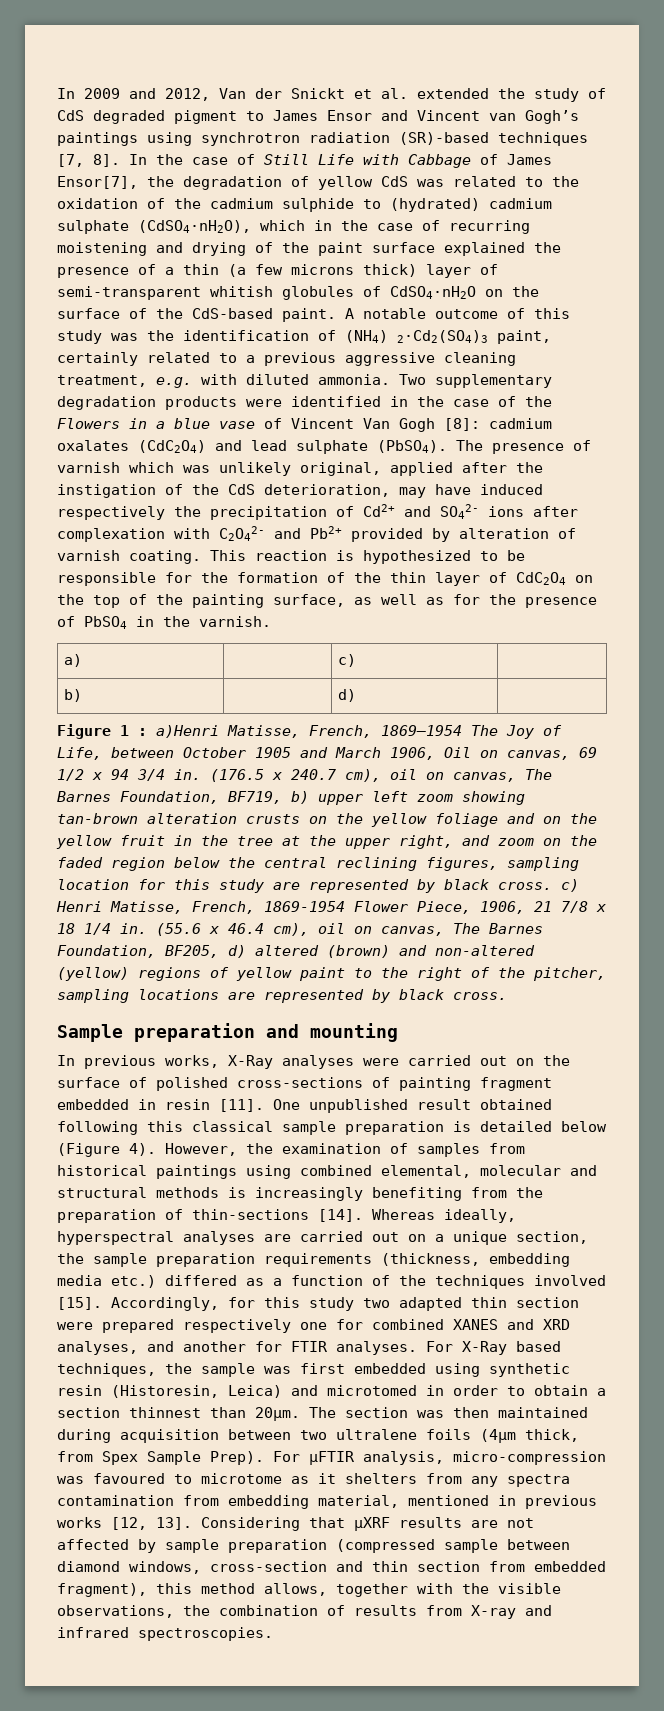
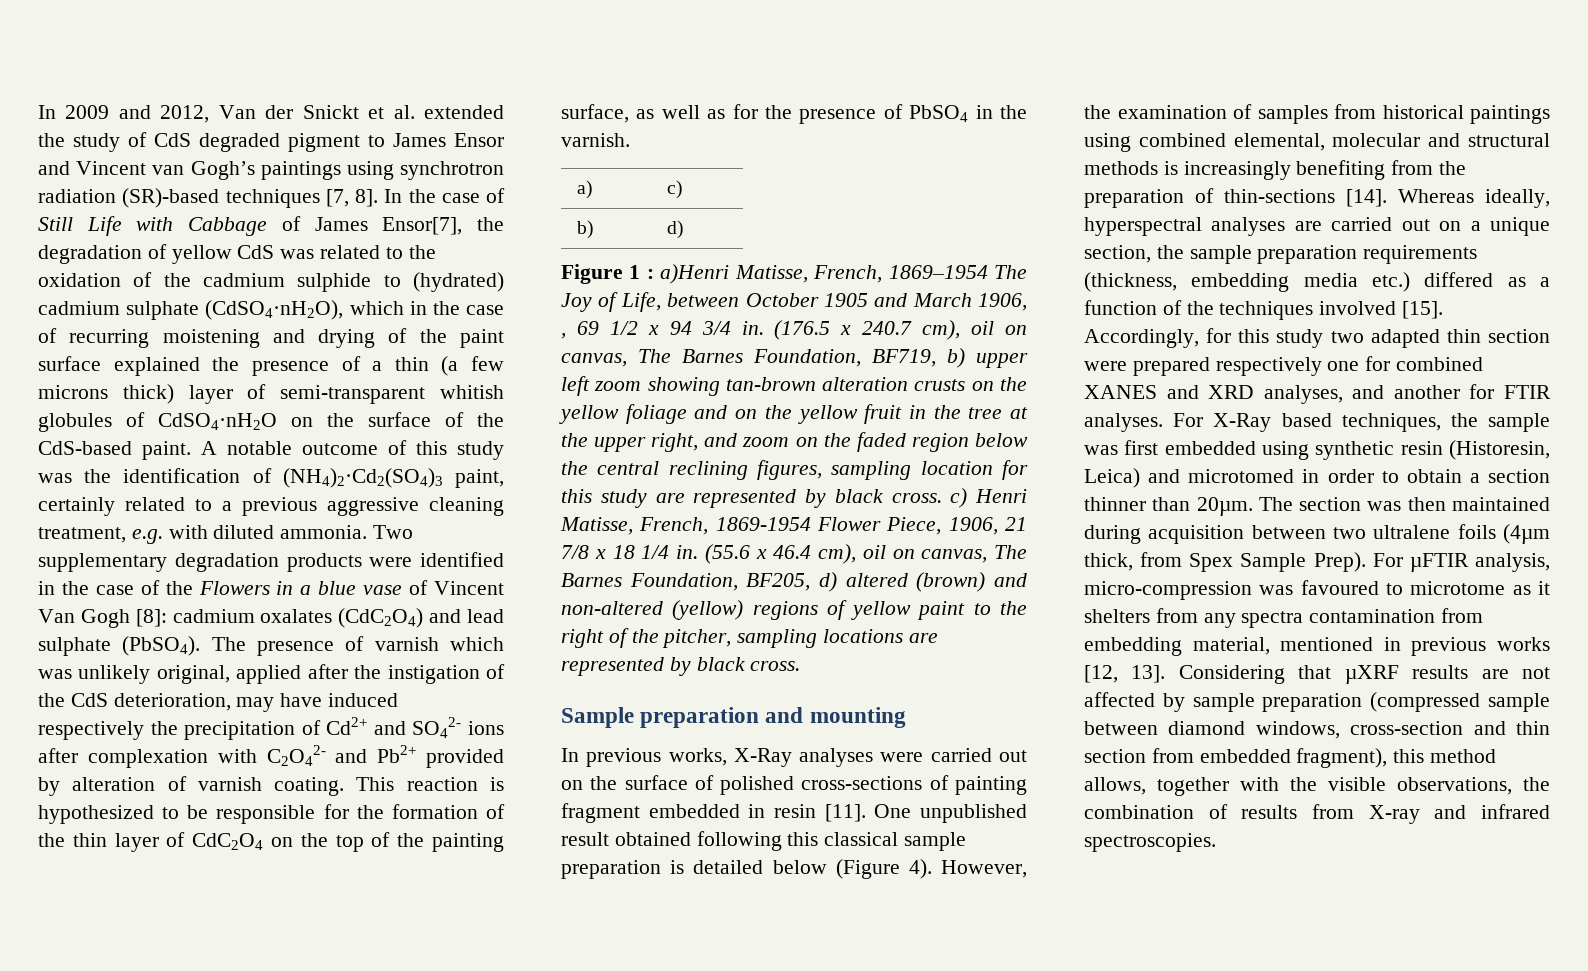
[345,330,488,343] (NH4) 2·Cd2(SO4)3 -> [282,468,443,488] (NH4)2·Cd2(SO4)3
[444,747,570,760] Oil on canvas, -> [561,333,566,339] ,
[129,1407,201,1418] thinnest -> [1084,497,1146,511] thinner

